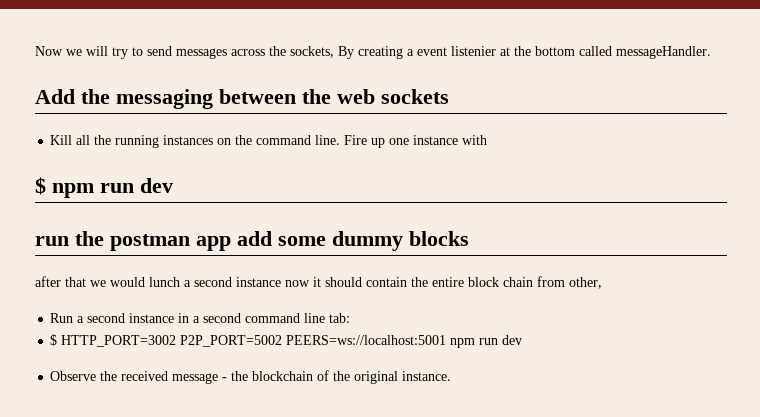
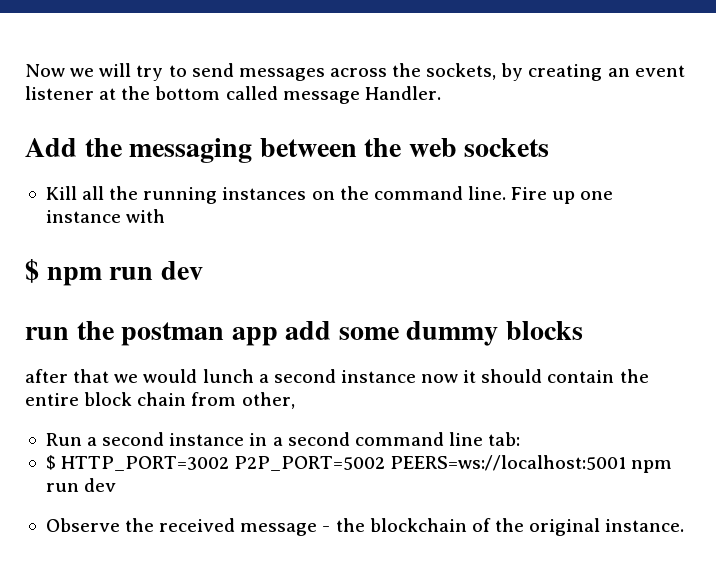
[338,46,496,59] By creating a event listenier -> [501,63,685,81] [25,86,94,100] by creating an event listener
[616,46,711,59] messageHandler. -> [282,86,441,104] message Handler.

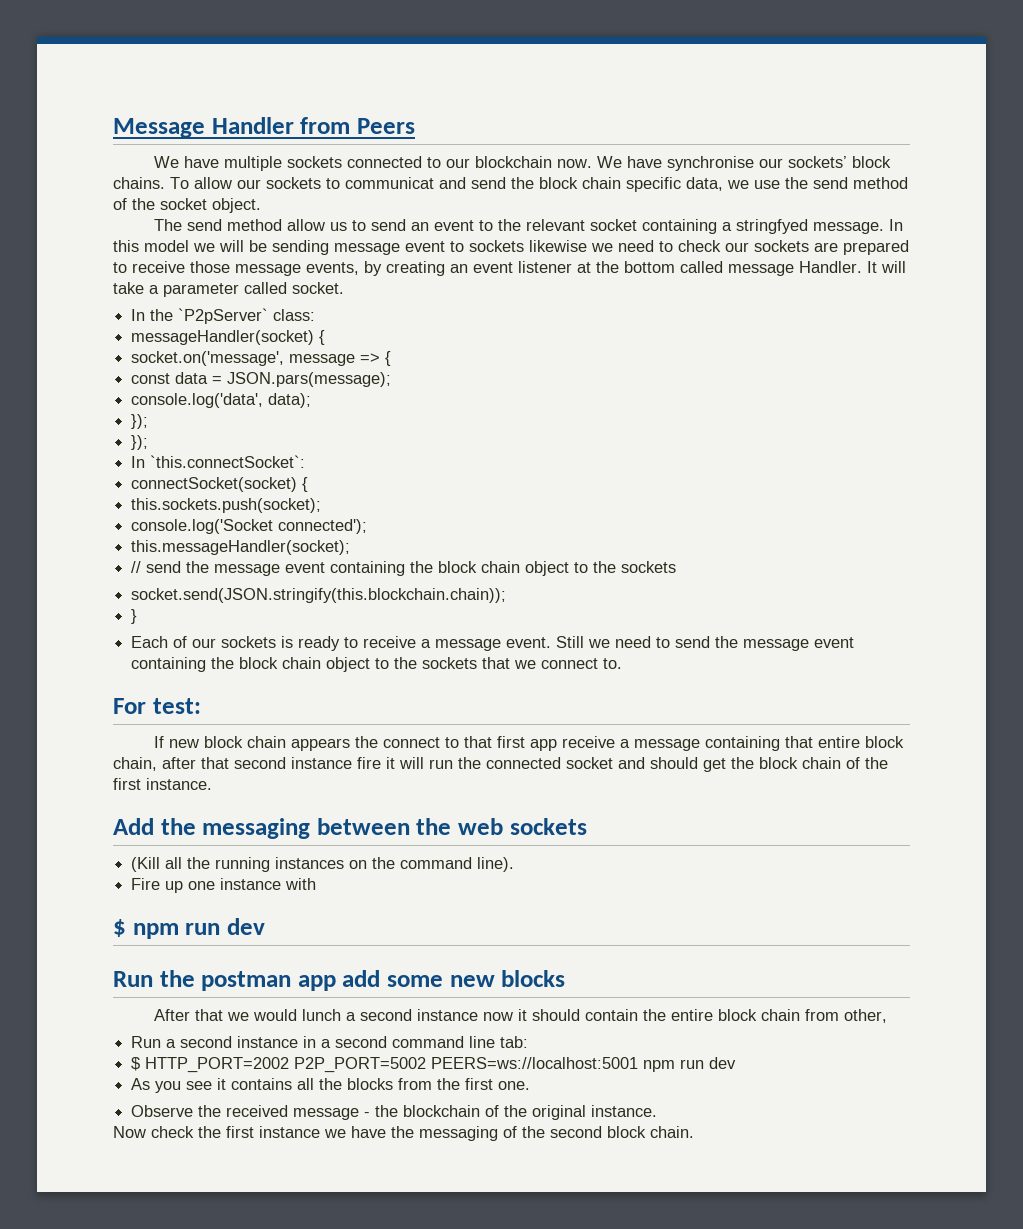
[25,63,497,81] Now we will try to send messages across the sockets, -> [113,117,415,138] [154,156,892,171] [113,177,908,192] [113,198,261,213] [154,219,904,234] [113,240,909,255] [113,261,359,276] Message Handler from Peers // We have multiple sockets connected to our blockchain now. We have synchronise our sockets’ block chains. To allow our sockets to communicat and send the block chain specific data, we use the send method of the socket object. // The send method allow us to send an event to the relevant socket containing a stringfyed message. In this model we will be sending message event to sockets likewise we need to check our sockets are prepared to receive those message events,
(441, 93) none -> [867,261,906,273] [113,282,344,297] [131,308,316,324] [131,330,326,345] [131,351,392,366] [131,372,392,387] [131,393,312,408] [131,414,149,429] [131,435,149,450] [131,455,306,468] [131,477,309,492] [131,498,322,513] [131,519,368,534] [131,540,351,555] [131,561,677,576] [131,588,507,603] [131,609,138,624] [131,636,855,651] [131,657,623,672] [113,698,201,714] [154,736,905,751] [113,757,888,772] [113,778,212,790] It will take a parameter called socket. // In the `P2pServer` class: // messageHandler(socket) { // socket.on('message', message => { // const data = JSON.pars(message); // console.log('data', data); // }); // }); // In `this.connectSocket`: // connectSocket(socket) { // this.sockets.push(socket); // console.log('Socket connected'); // this.messageHandler(socket); // // send the message event containing the block chain object to the sockets // socket.send(JSON.stringify(this.blockchain.chain)); // } // Each of our sockets is ready to receive a message event. Still we need to send the message event containing the block chain object to the sockets that we connect to. // For test: // If new block chain appears the connect to that first app receive a message containing that entire block chain, after that second instance fire it will run the connected socket and should get the block chain of the first instance.
[45,186,77,200] Kill -> [131,857,161,872] (Kill
[467,186,506,200] line. -> [477,857,515,872] line). //
[25,327,69,340] run -> [113,971,153,987] Run
[406,321,499,346] dummy -> [449,975,495,987] new
[25,369,68,383] after -> [154,1009,191,1021] After
[61,456,230,471] HTTP_PORT=3002 -> [145,1057,290,1073] HTTP_PORT=2002
(117, 485) none -> [131,1078,531,1093] // As you see it contains all the blocks from the first one.
(685, 525) none -> [113,1126,694,1141] // Now check the first instance we have the messaging of the second block chain.

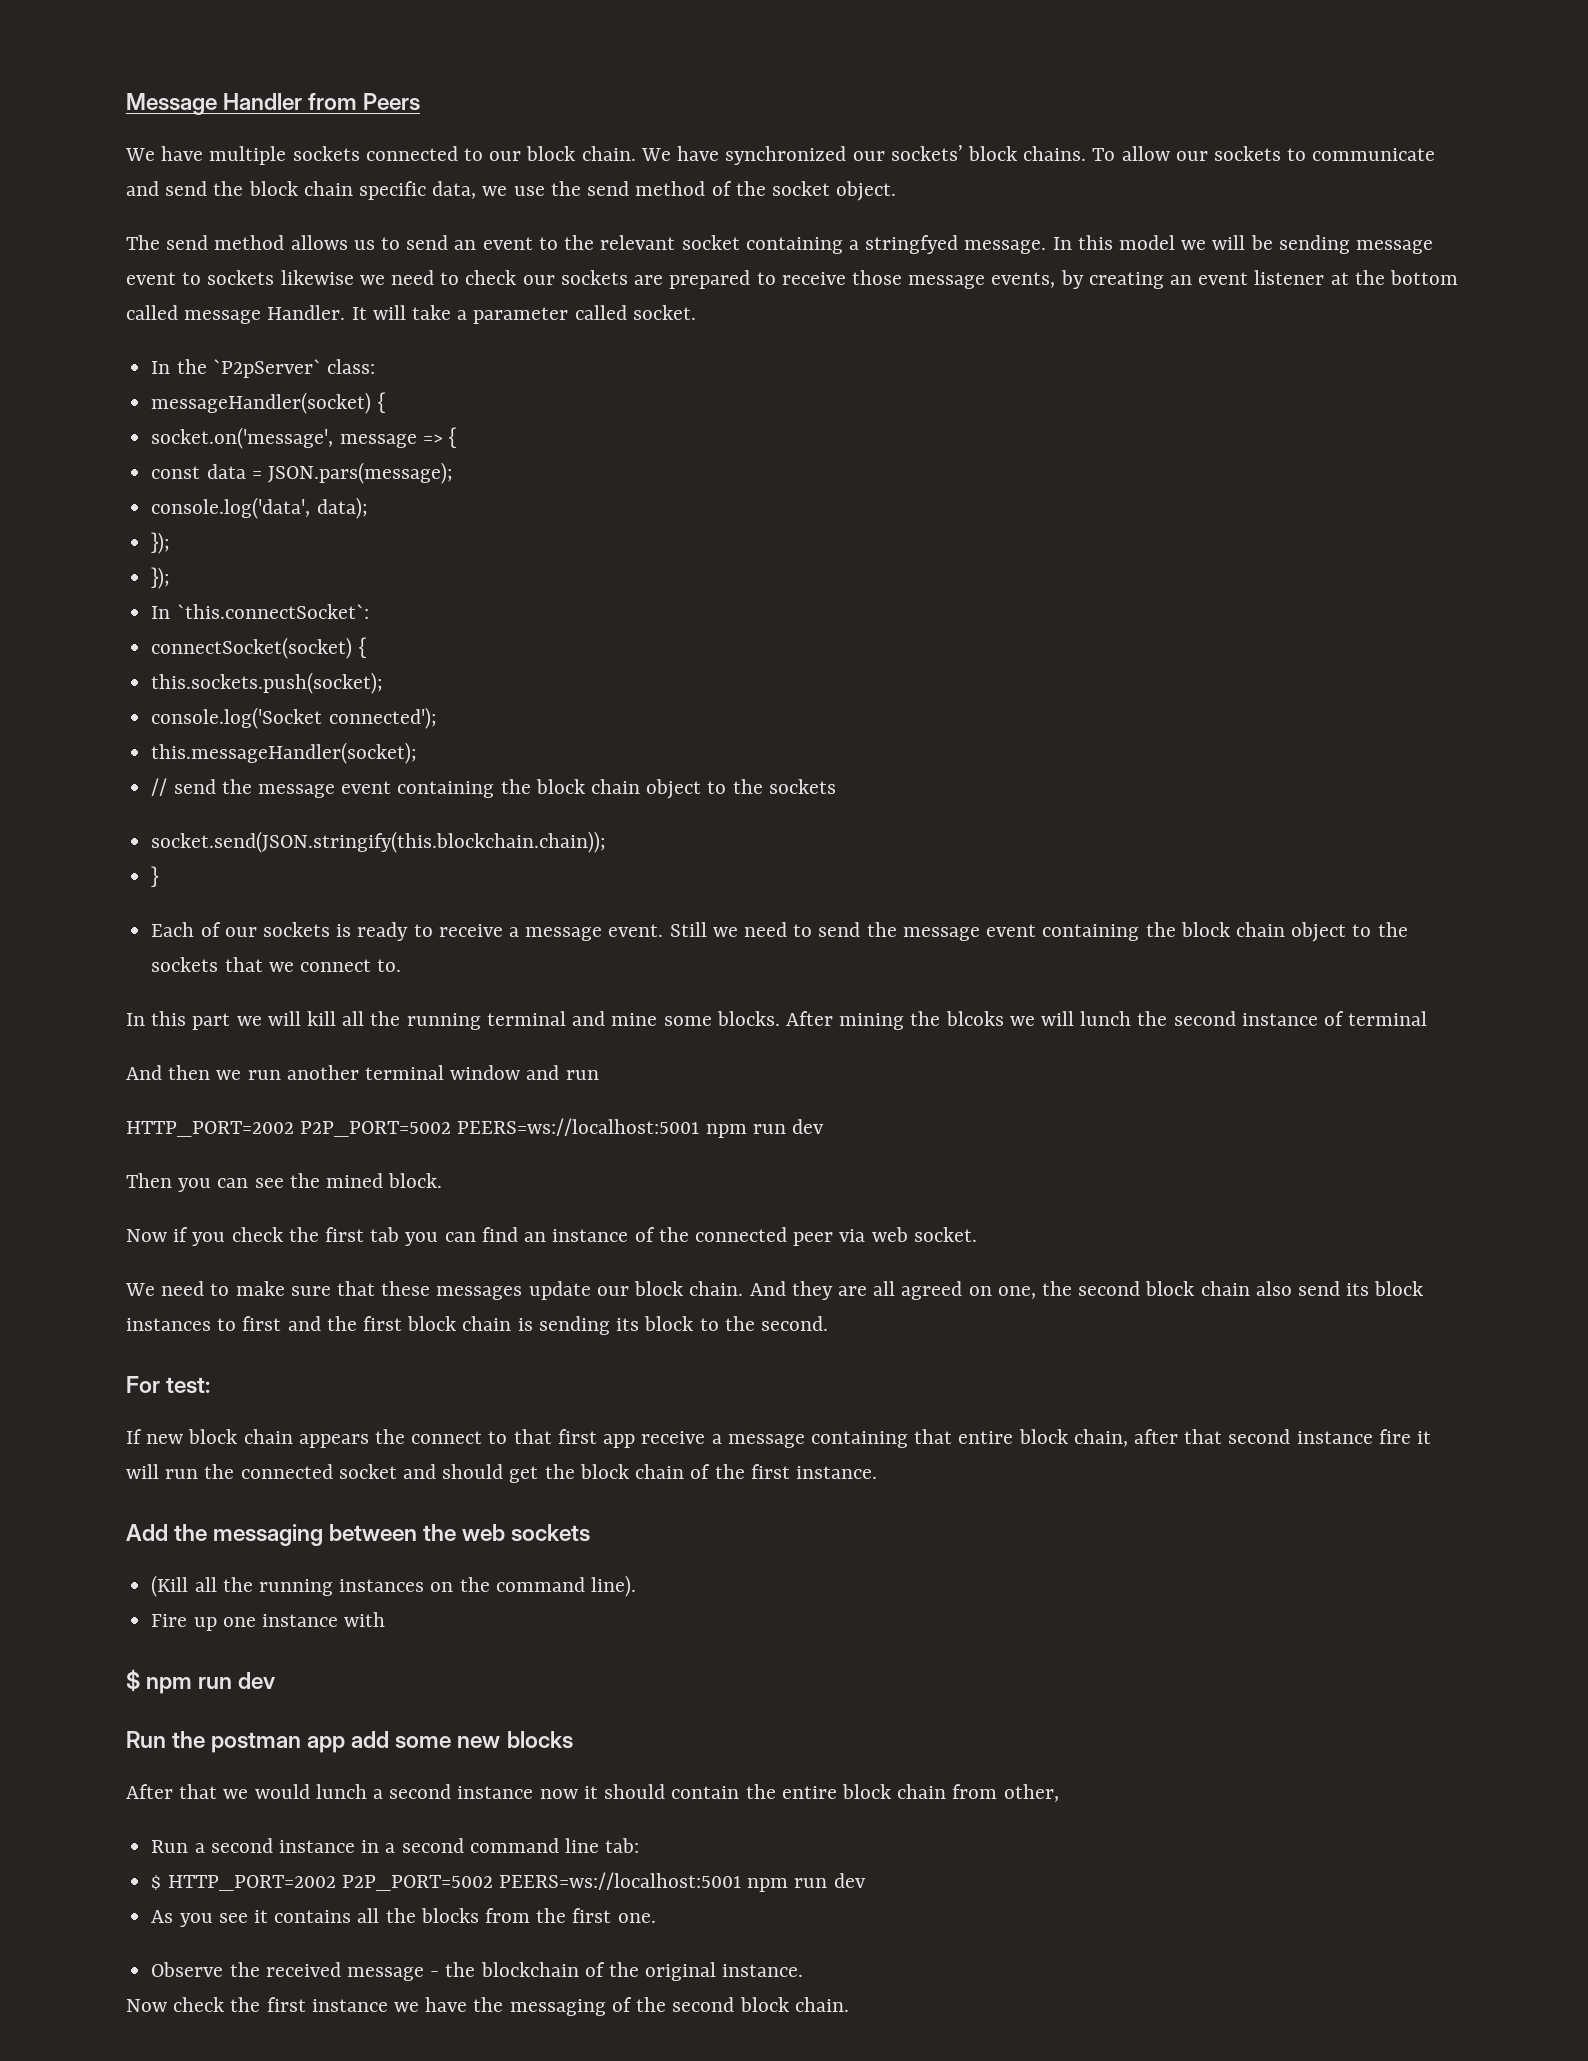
[475,156,755,171] blockchain now. We have synchronise -> [526,146,847,165] block chain. We have synchronized
[345,177,434,189] communicat -> [1312,148,1436,161] communicate
[287,219,326,231] allow -> [290,235,348,250] allows
(623, 663) none -> [126,1011,1428,1030] [126,1065,599,1080] [126,1118,825,1138] [126,1173,443,1192] [126,1227,977,1246] [125,1281,1424,1300] [126,1316,828,1335] // In this part we will kill all the running terminal and mine some blocks. After mining the blcoks we will lunch the second instance of terminal // And then we run another terminal window and run // HTTP_PORT=2002 P2P_PORT=5002 PEERS=ws://localhost:5001 npm run dev // Then you can see the mined block. // Now if you check the first tab you can find an instance of the connected peer via web socket. // We need to make sure that these messages update our block chain. And they are all agreed on one, the second block chain also send its block instances to first and the first block chain is sending its block to the second.

